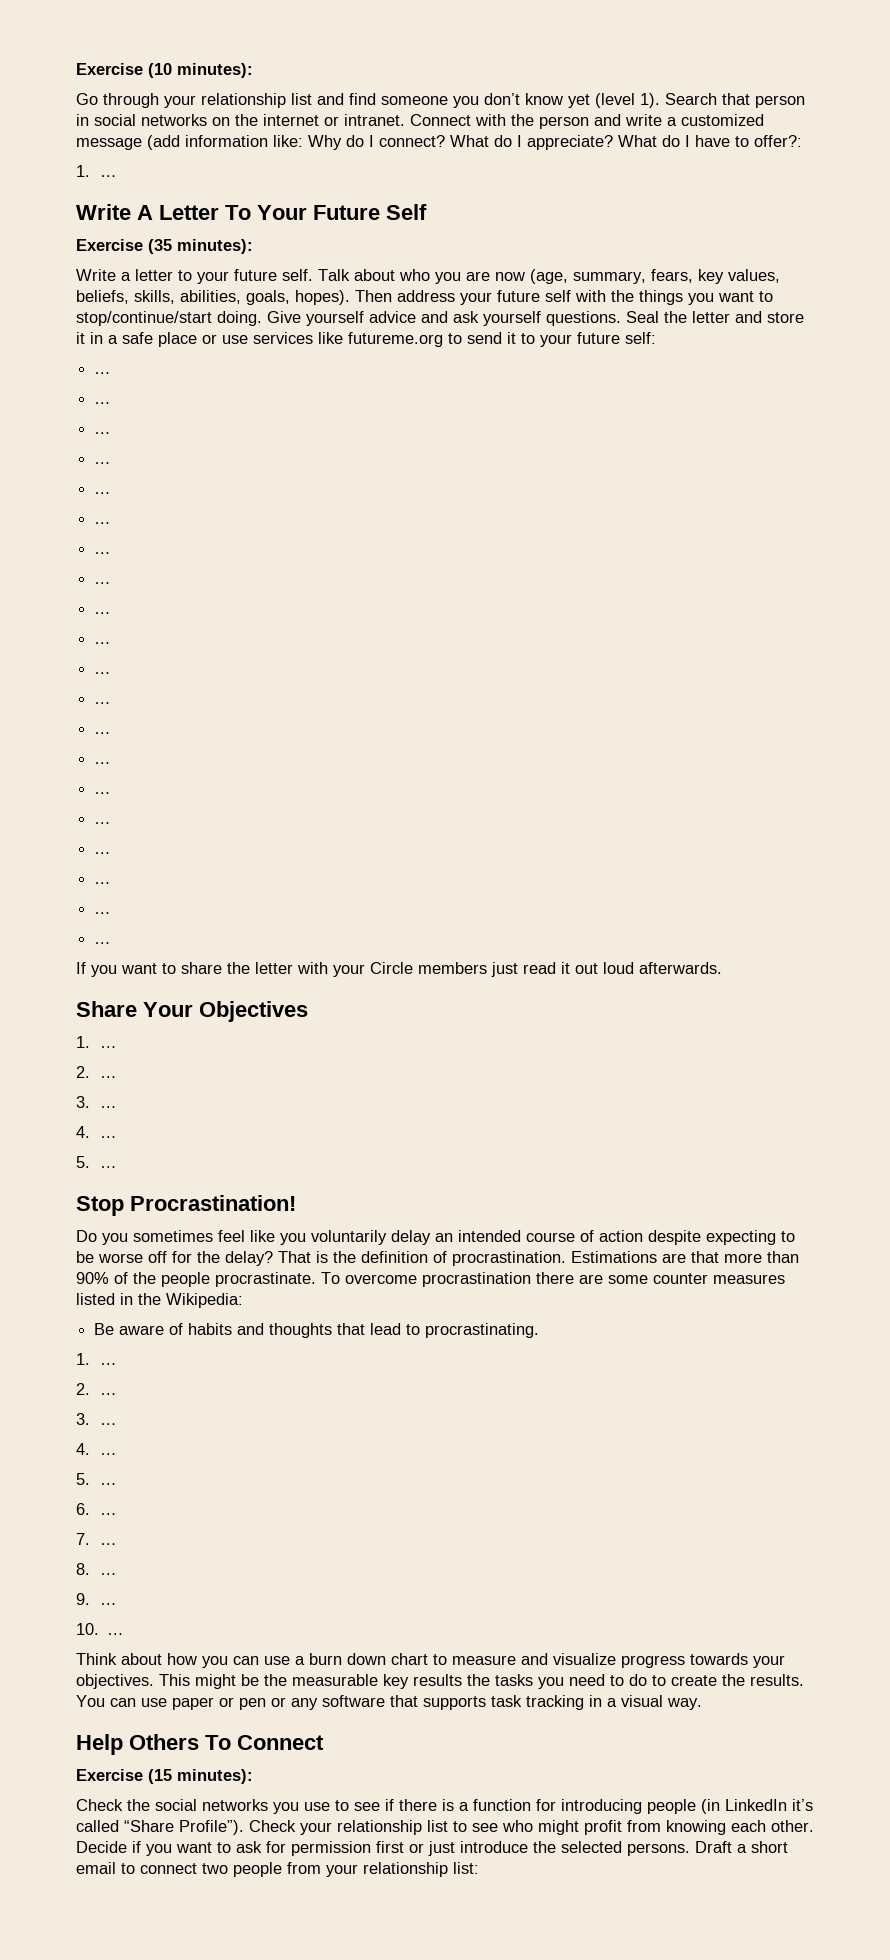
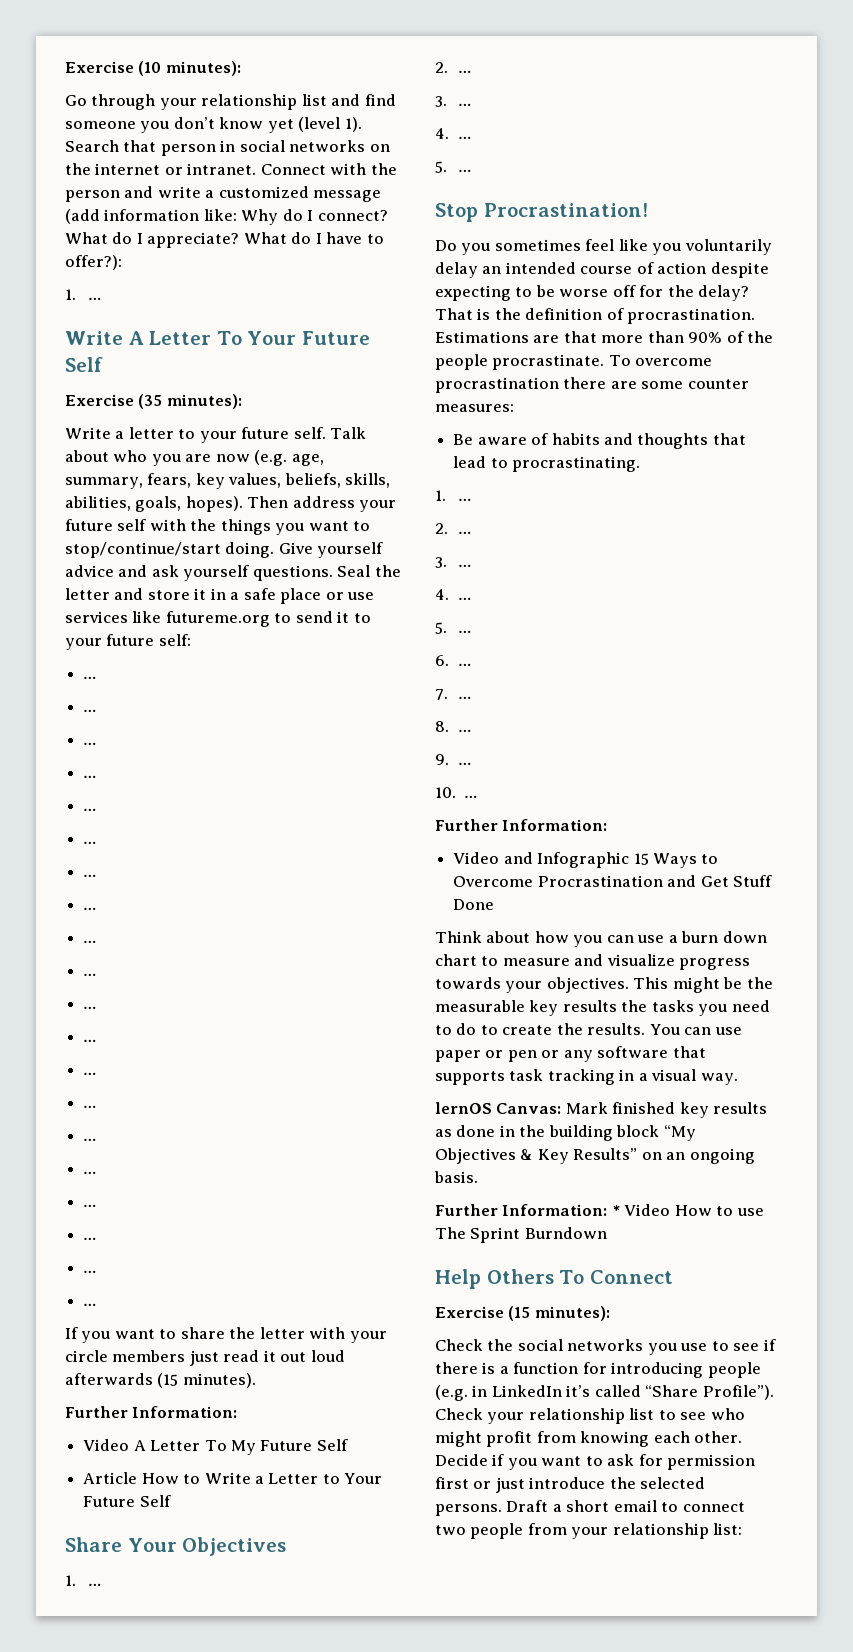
[754,135,802,147] offer?: -> [65,255,122,270] offer?):
[530,269,568,284] (age, -> [254,450,324,466] (e.g. age,
[370,962,413,974] Circle -> [65,1350,108,1362] circle
[639,962,722,974] afterwards. -> [65,1373,256,1388] [65,1406,238,1418] [83,1439,348,1455] [83,1472,383,1484] [83,1495,171,1507] afterwards (15 minutes). // Further Information: // Video A Letter To My Future Self // Article How to Write a Letter to Your Future Self
[713,1274,785,1284] [76,1293,243,1308] measures listed in the Wikipedia: -> [435,404,514,412] measures:
(125, 1634) none -> [435,819,608,831] [453,852,719,868] [453,875,772,887] [453,899,495,910] // Further Information: // Video and Infographic 15 Ways to Overcome Procrastination and Get Stuff Done
(702, 1704) none -> [435,1102,768,1118] [435,1125,696,1141] [435,1148,755,1164] [434,1171,478,1183] [435,1204,764,1216] [435,1227,607,1243] // lernOS Canvas: Mark finished key results as done in the building block “My Objectives & Key Results” on an ongoing basis. // Further Information: * Video How to use The Sprint Burndown
[701,1799,720,1814] (in -> [435,1385,488,1401] (e.g. in

